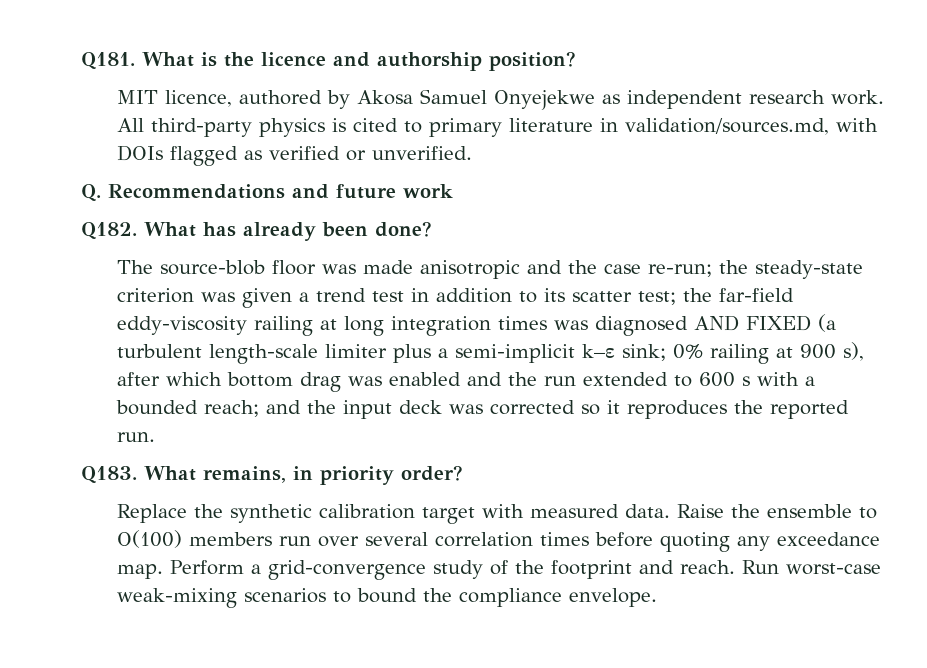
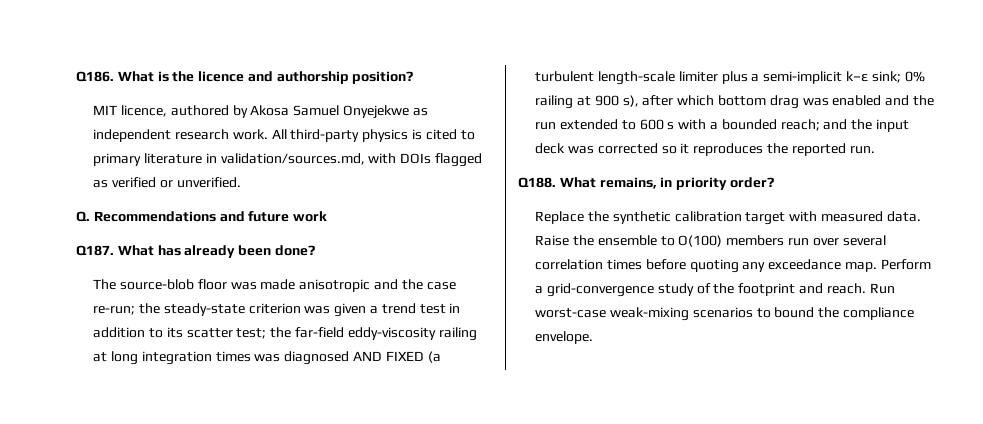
[81,52,135,70] Q181. -> [76,71,114,82] Q186.
[81,222,137,240] Q182. -> [76,245,114,256] Q187.
[81,466,137,484] Q183. -> [518,177,556,188] Q188.

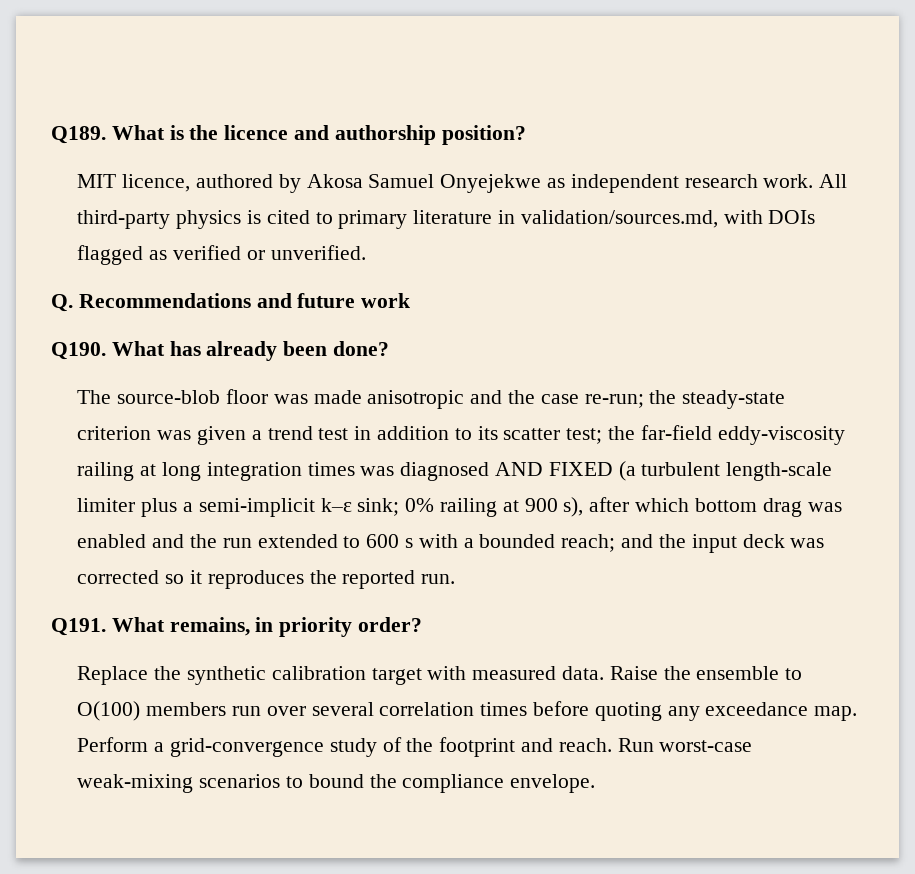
[76,71,114,82] Q186. -> [51,126,106,144] Q189.
[76,245,114,256] Q187. -> [51,342,106,360] Q190.
[518,177,556,188] Q188. -> [51,618,106,636] Q191.

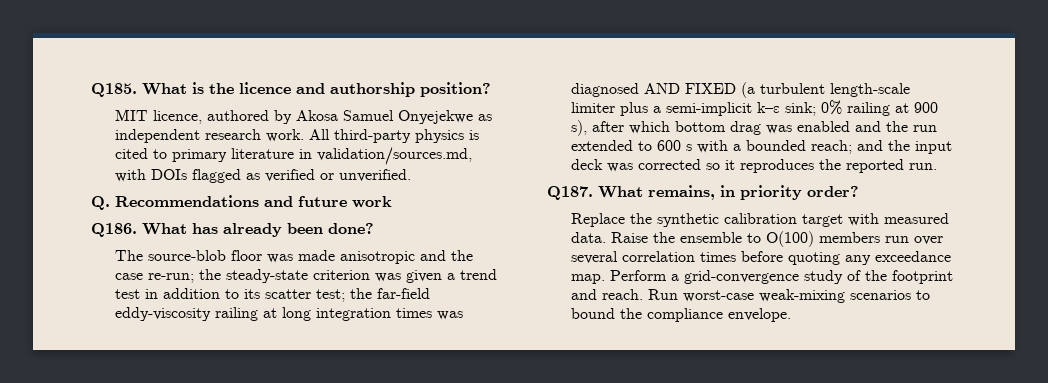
[51,126,106,144] Q189. -> [91,83,137,97] Q185.
[51,342,106,360] Q190. -> [91,223,137,237] Q186.
[51,618,106,636] Q191. -> [547,186,593,200] Q187.

